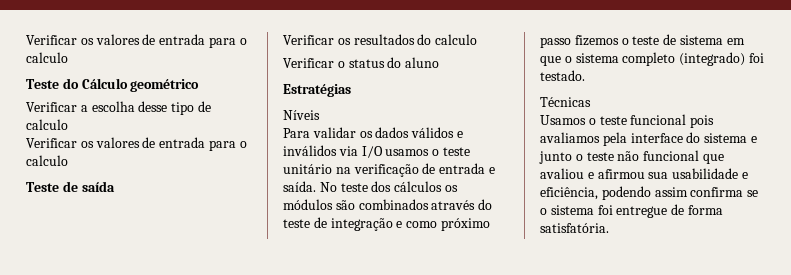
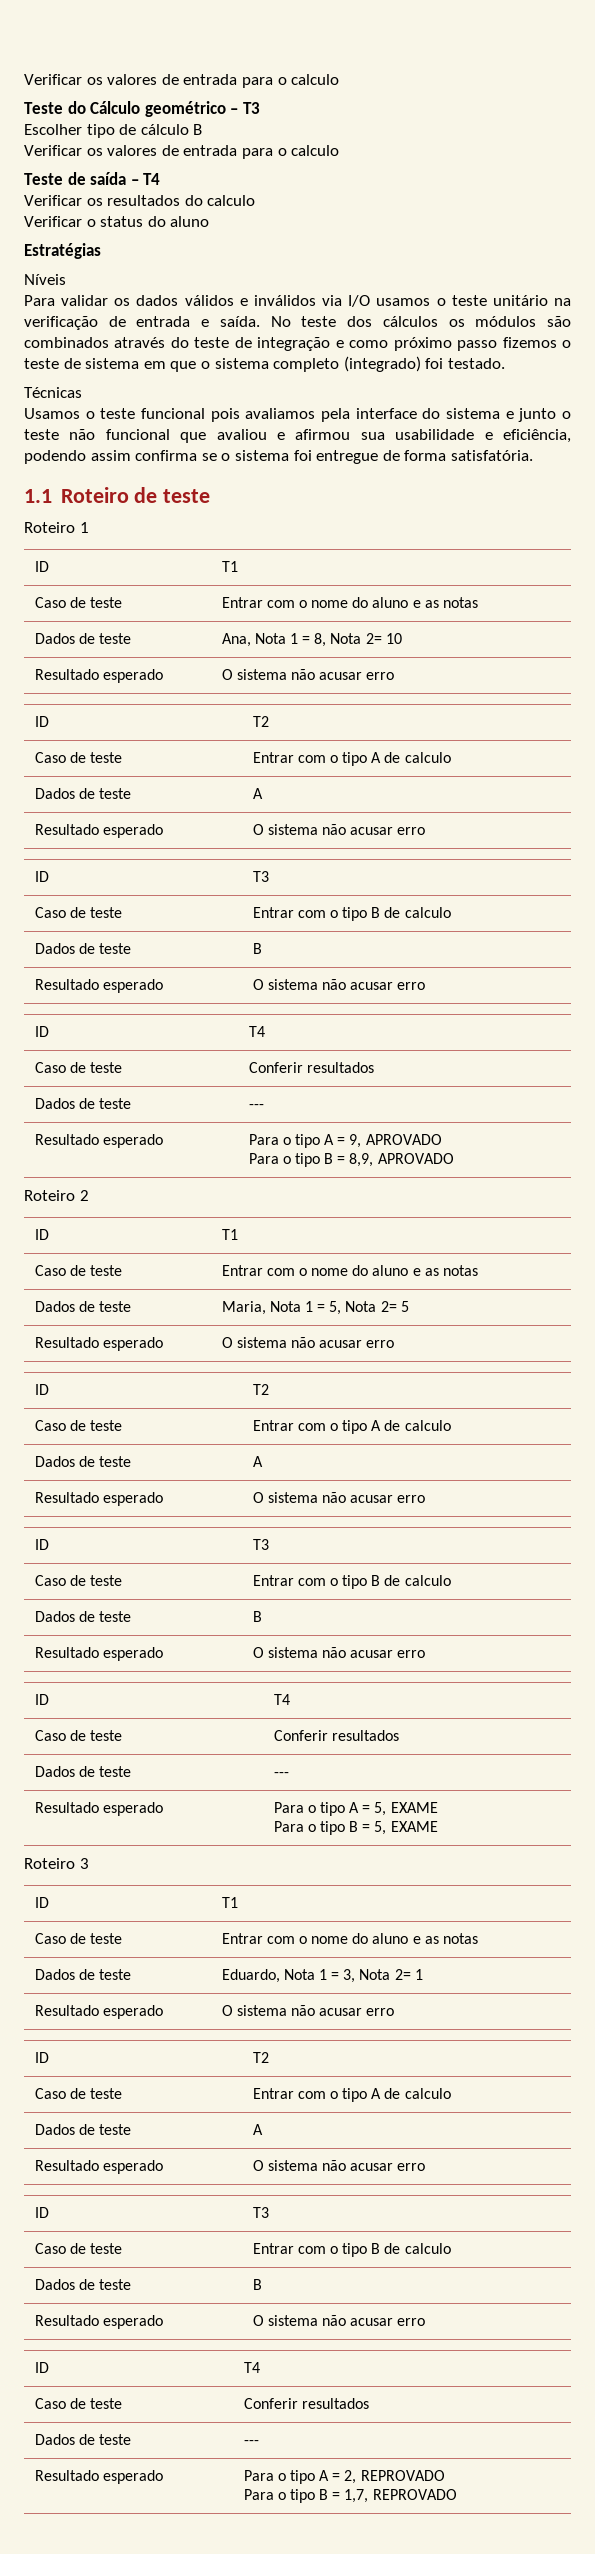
[26,101,211,115] [26,119,68,130] // Verificar a escolha desse tipo de calculo -> [230,102,260,114] [24,124,203,138] – T3 // Escolher tipo de cálculo B
(115, 186) none -> [130,173,161,185] – T4
(609, 228) none -> [24,487,211,503] [24,522,89,533] [34,561,49,572] [221,561,238,572] [34,597,122,608] [221,597,479,608] [34,633,131,644] [221,633,402,647] [34,669,163,683] [221,669,395,680] [34,716,49,727] [252,716,269,727] [34,752,122,763] [252,752,451,766] [34,788,131,799] [252,788,263,799] [34,824,163,838] [252,824,426,835] [34,871,49,882] [252,871,269,882] [34,907,122,918] [252,907,451,921] [34,943,131,954] [252,943,262,954] [34,979,163,993] [252,979,426,990] [34,1026,49,1037] [248,1026,265,1037] [34,1062,122,1073] [248,1062,374,1073] [34,1098,131,1109] [248,1104,264,1109] [34,1134,163,1148] [248,1134,442,1148] [248,1153,454,1167] [24,1190,89,1201] [34,1229,49,1240] [221,1229,238,1240] [34,1265,122,1276] [221,1265,479,1276] [34,1301,131,1312] [221,1301,409,1315] [34,1337,163,1351] [221,1337,395,1348] [34,1384,49,1395] [252,1384,269,1395] [34,1420,122,1431] [252,1420,451,1434] [34,1456,131,1467] [252,1456,263,1467] [34,1492,163,1506] [252,1492,426,1503] [34,1539,49,1550] [252,1539,269,1550] [34,1575,122,1586] [252,1575,451,1589] [34,1611,131,1622] [252,1611,262,1622] [34,1647,163,1661] [252,1647,426,1658] [34,1694,49,1705] [273,1694,290,1705] [34,1730,122,1741] [273,1730,399,1741] [34,1766,131,1777] [273,1772,289,1777] [34,1802,163,1816] [273,1802,438,1816] [273,1821,438,1835] [24,1858,89,1869] [34,1897,49,1908] [221,1897,238,1908] [34,1933,122,1944] [221,1933,479,1944] [34,1969,131,1980] [221,1969,423,1983] [34,2005,163,2019] [221,2005,395,2016] [34,2052,49,2063] [252,2052,269,2063] [34,2088,122,2099] [252,2088,451,2102] [34,2124,131,2135] [252,2124,263,2135] [34,2160,163,2174] [252,2160,426,2171] [34,2207,49,2218] [252,2207,269,2218] [34,2243,122,2254] [252,2243,451,2257] [34,2279,131,2290] [252,2279,262,2290] [34,2315,163,2329] [252,2315,426,2326] [34,2362,49,2373] [243,2362,260,2373] [34,2398,122,2409] [243,2398,369,2409] [34,2434,131,2445] [243,2440,259,2445] [34,2470,163,2484] [243,2470,445,2484] [243,2489,457,2503] // 1.1 Roteiro de teste // Roteiro 1 // ID | T1 // Caso de teste | Entrar com o nome do aluno e as notas // Dados de teste | Ana, Nota 1 = 8, Nota 2= 10 // Resultado esperado | O sistema não acusar erro // ID | T2 // Caso de teste | Entrar com o tipo A de calculo // Dados de teste | A // Resultado esperado | O sistema não acusar erro // ID | T3 // Caso de teste | Entrar com o tipo B de calculo // Dados de teste | B // Resultado esperado | O sistema não acusar erro // ID | T4 // Caso de teste | Conferir resultados // Dados de teste | --- // Resultado esperado | Para o tipo A = 9, APROVADO // Para o tipo B = 8,9, APROVADO // Roteiro 2 // ID | T1 // Caso de teste | Entrar com o nome do aluno e as notas // Dados de teste | Maria, Nota 1 = 5, Nota 2= 5 // Resultado esperado | O sistema não acusar erro // ID | T2 // Caso de teste | Entrar com o tipo A de calculo // Dados de teste | A // Resultado esperado | O sistema não acusar erro // ID | T3 // Caso de teste | Entrar com o tipo B de calculo // Dados de teste | B // Resultado esperado | O sistema não acusar erro // ID | T4 // Caso de teste | Conferir resultados // Dados de teste | --- // Resultado esperado | Para o tipo A = 5, EXAME // Para o tipo B = 5, EXAME // Roteiro 3 // ID | T1 // Caso de teste | Entrar com o nome do aluno e as notas // Dados de teste | Eduardo, Nota 1 = 3, Nota 2= 1 // Resultado esperado | O sistema não acusar erro // ID | T2 // Caso de teste | Entrar com o tipo A de calculo // Dados de teste | A // Resultado esperado | O sistema não acusar erro // ID | T3 // Caso de teste | Entrar com o tipo B de calculo // Dados de teste | B // Resultado esperado | O sistema não acusar erro // ID | T4 // Caso de teste | Conferir resultados // Dados de teste | --- // Resultado esperado | Para o tipo A = 2, REPROVADO // Para o tipo B = 1,7, REPROVADO

